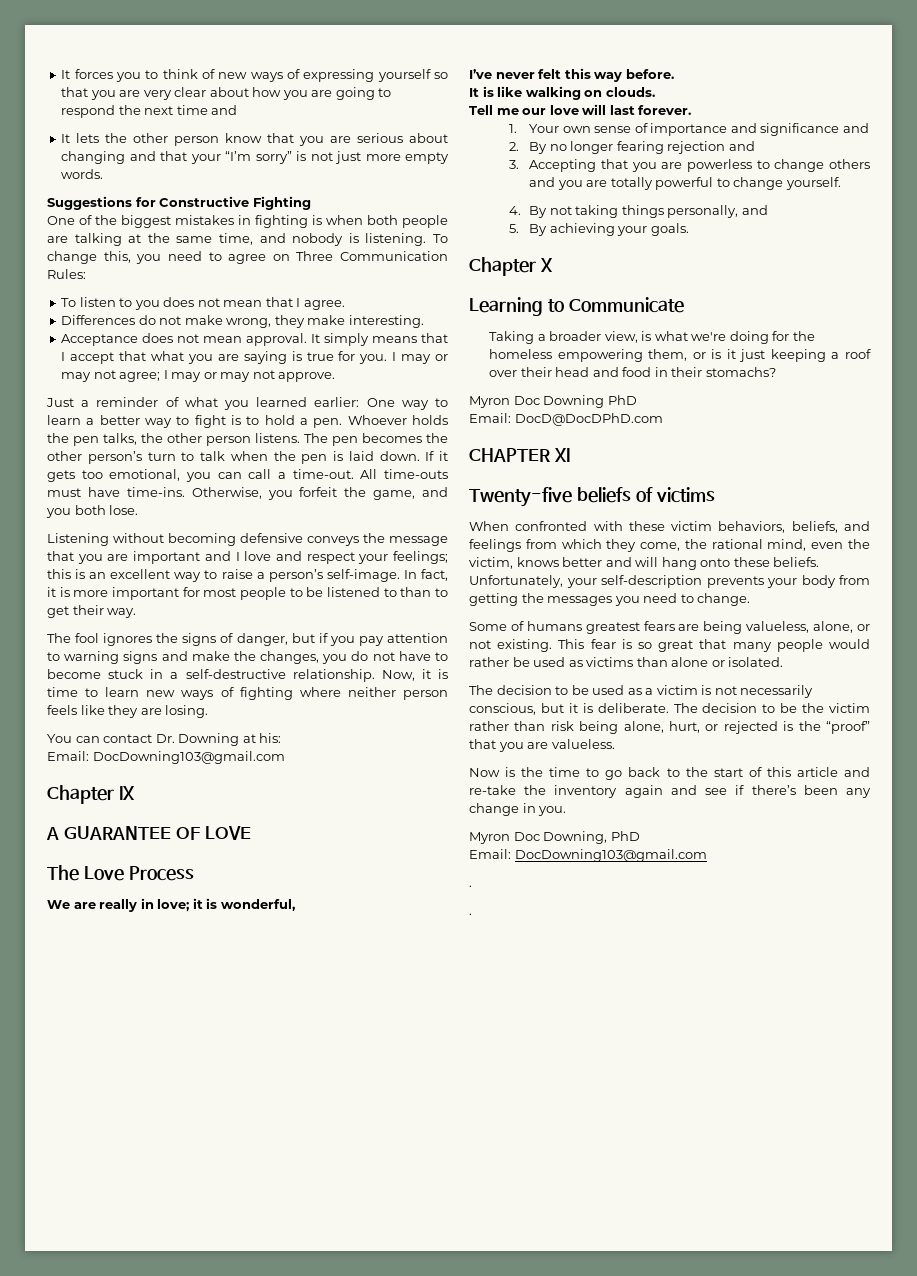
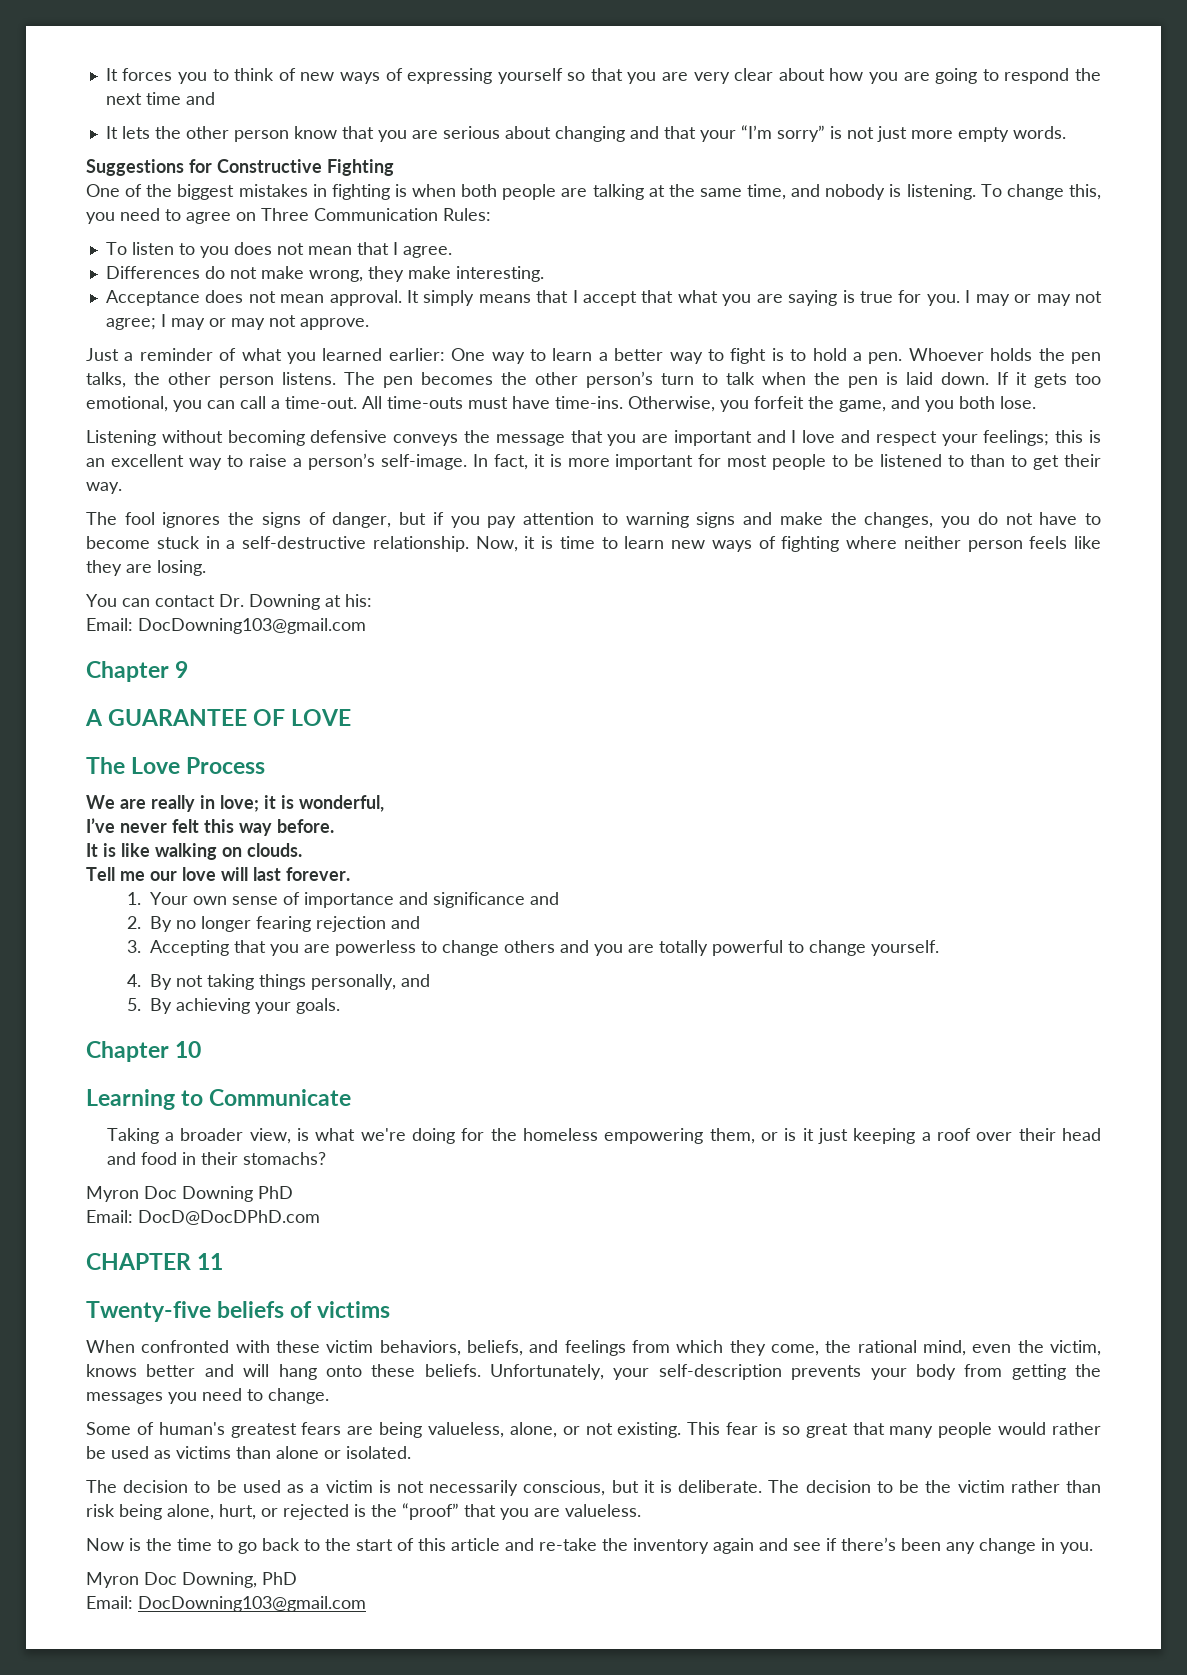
[118,786,135,800] IX -> [175,661,189,678] 9
[539,258,553,272] X -> [175,1041,202,1058] 10
[553,448,570,462] XI -> [197,1253,224,1270] 11
[526,621,582,631] humans -> [158,1422,225,1435] human's
[469,885,472,887] [469,913,472,915] // . // . -> (366, 1604) none

